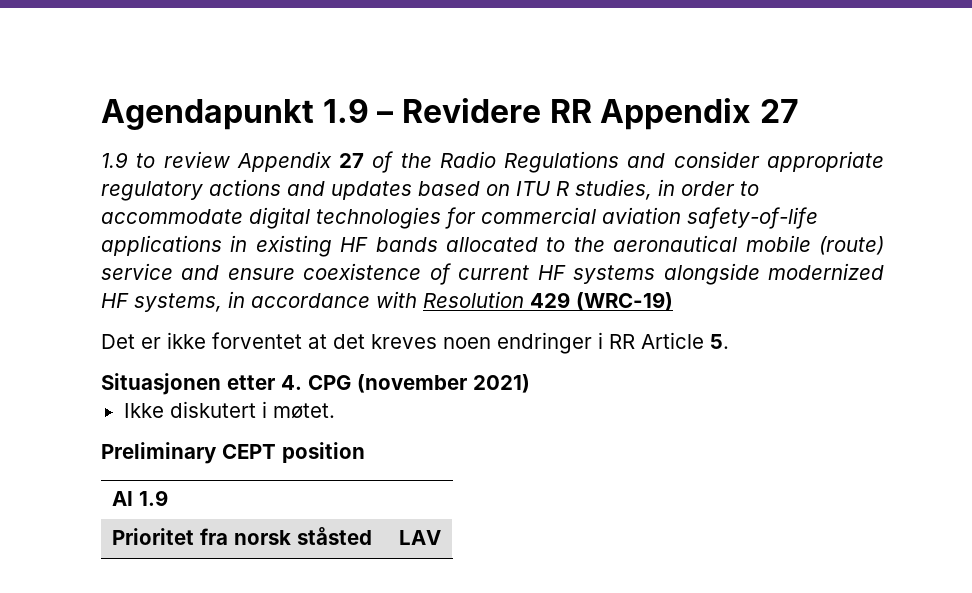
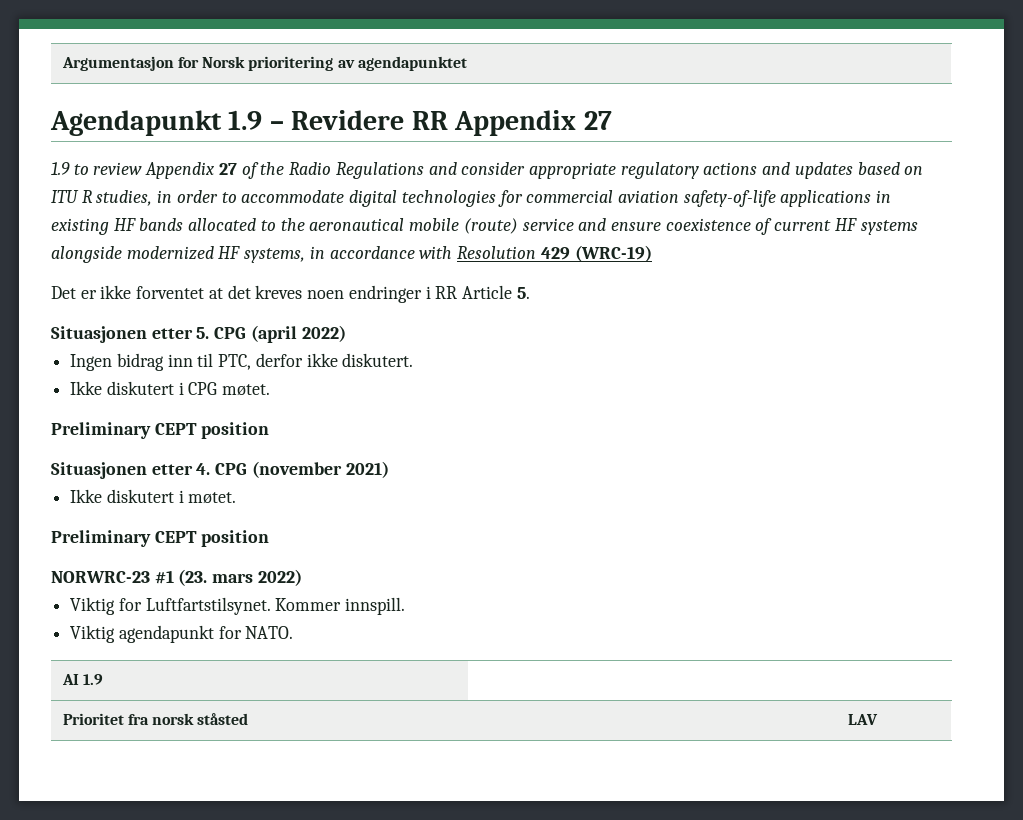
(101, 114) none -> [61,56,468,71] Argumentasjon for Norsk prioritering av agendapunktet //
(729, 341) none -> [51,325,346,343] [70,353,414,371] [70,381,271,396] [51,422,270,439] // Situasjonen etter 5. CPG (april 2022) // Ingen bidrag inn til PTC, derfor ikke diskutert. // Ikke diskutert i CPG møtet. // Preliminary CEPT position
(365, 452) none -> [51,569,302,586] [70,597,406,615] [70,625,294,643] // NORWRC-23 #1 (23. mars 2022) // Viktig for Luftfartstilsynet. Kommer innspill. // Viktig agendapunkt for NATO.

